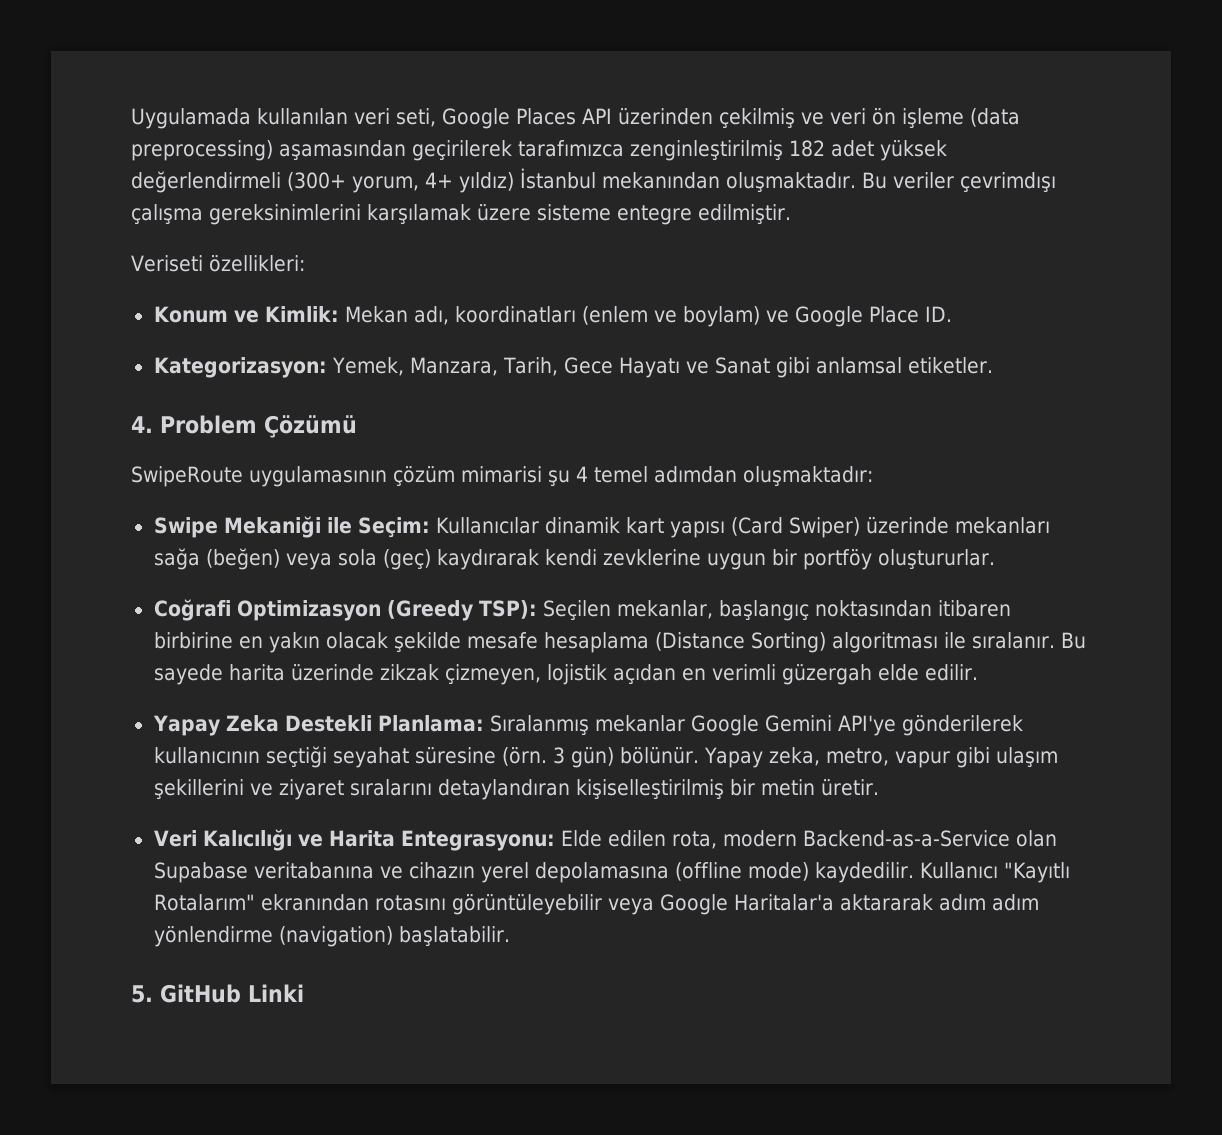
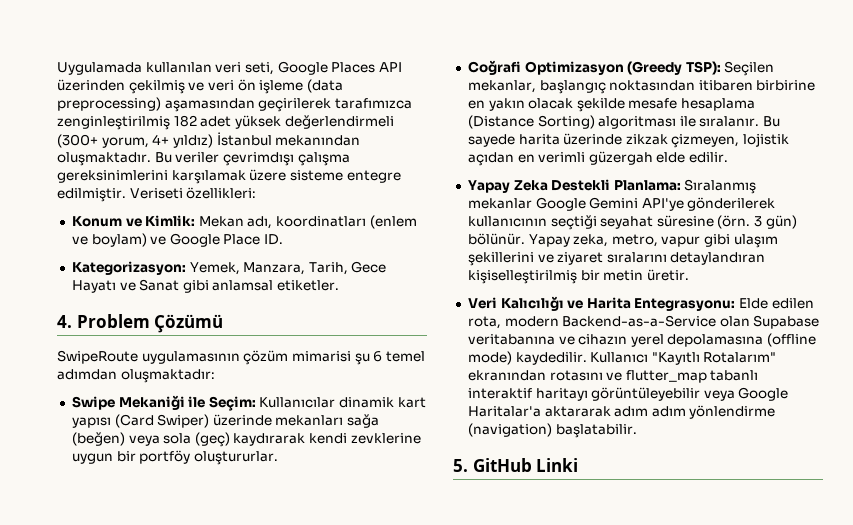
(791, 214) // -> (126, 195) none
[575,466,588,482] 4 -> [373,351,383,362] 6
(446, 903) none -> [606,370,759,383] [467,388,588,401] ve flutter_map tabanlı interaktif haritayı

